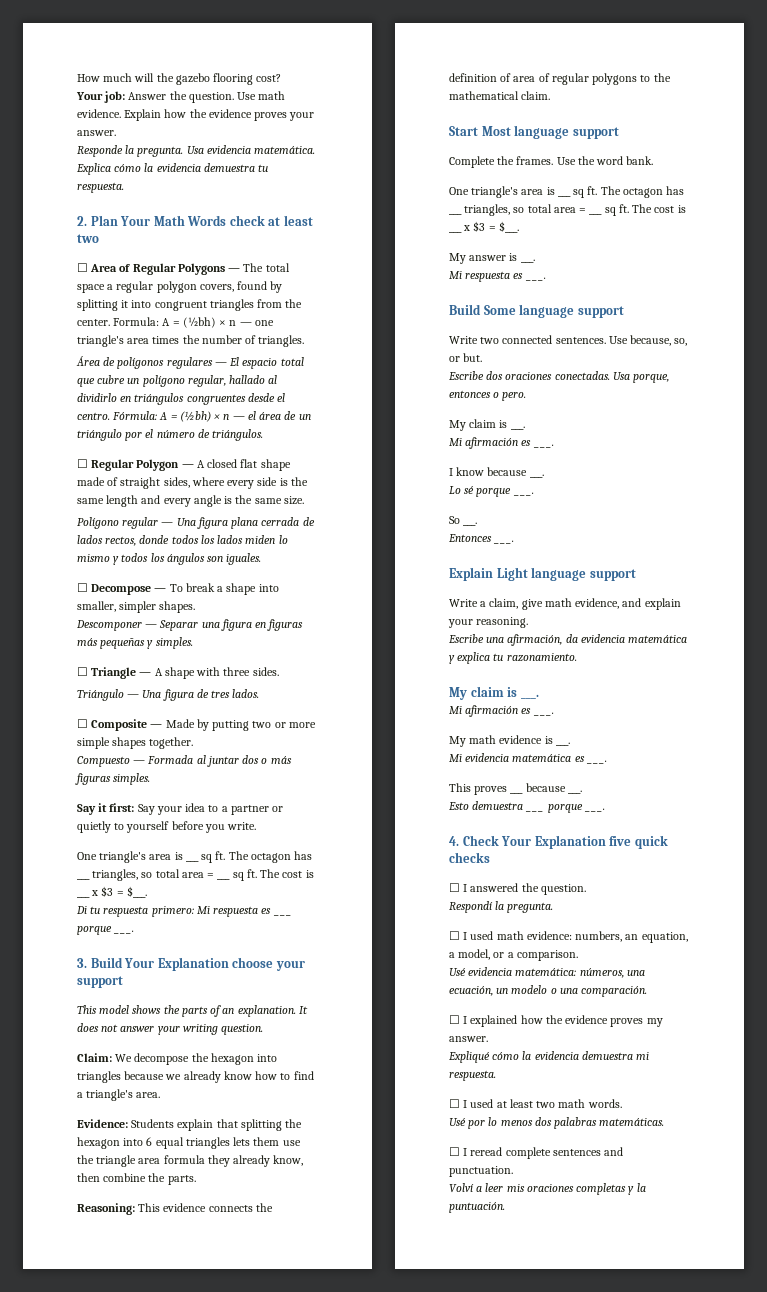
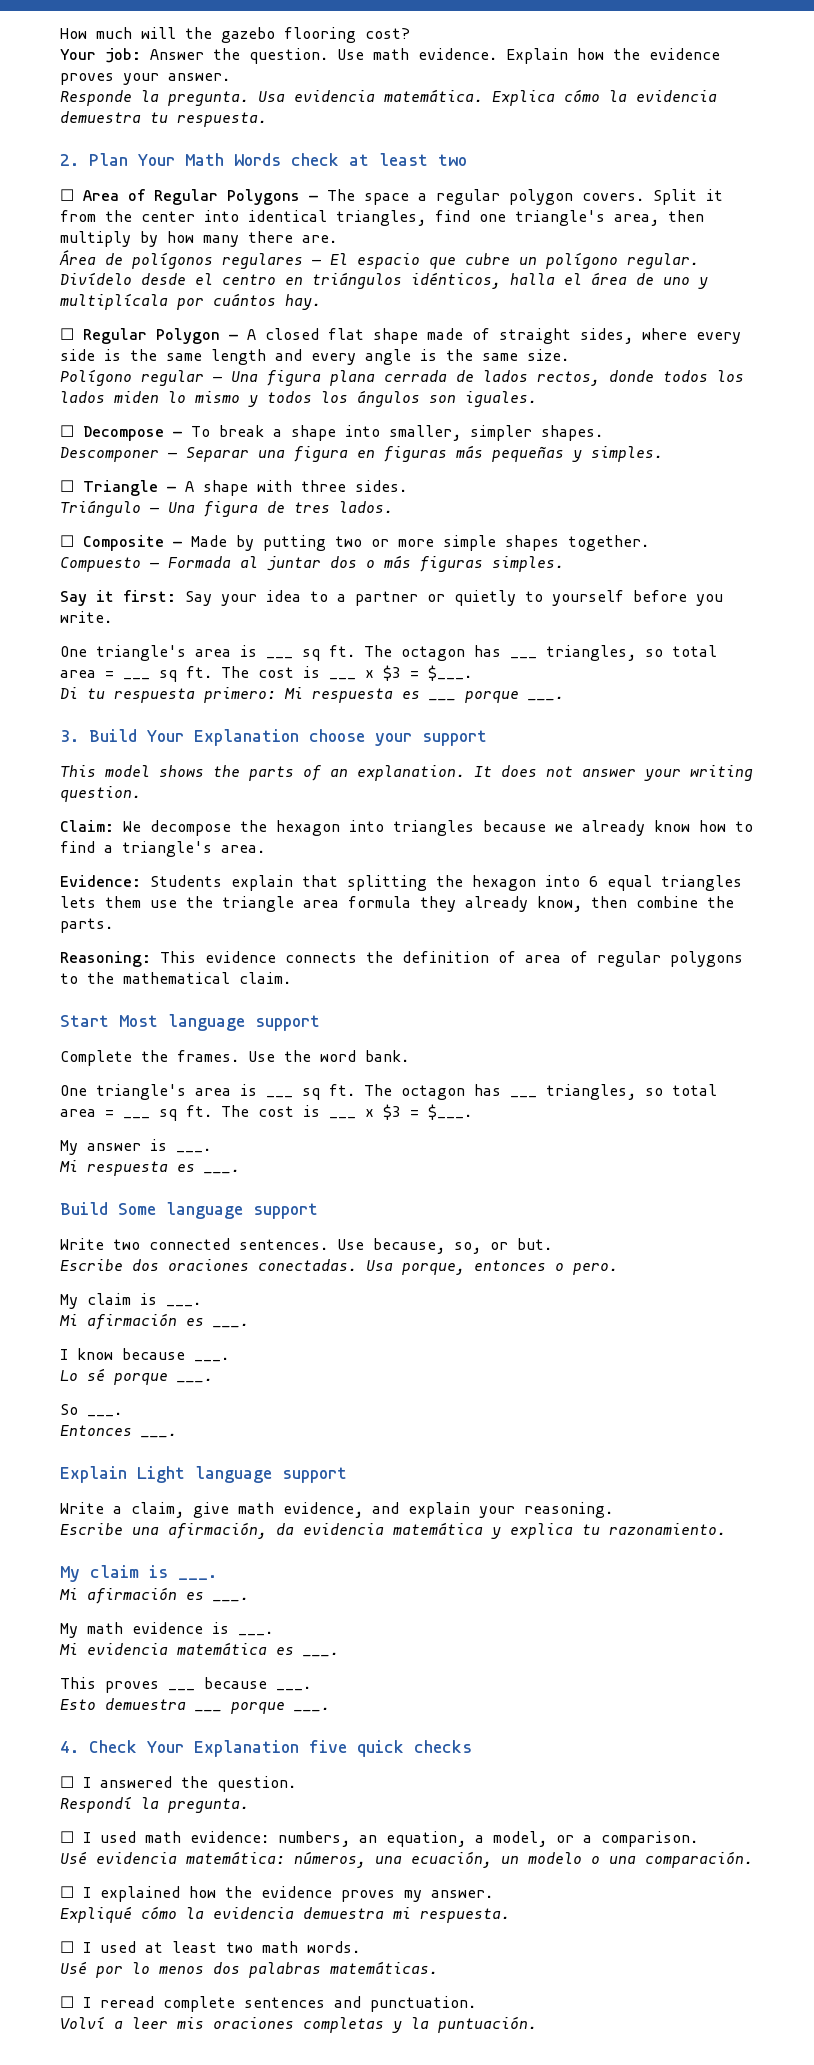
[265,263,290,272] total -> (355, 195) none
[199,281,283,293] [77,299,303,311] [77,317,274,328] [77,335,305,347] covers, found by splitting it into congruent triangles from the center. Formula: A = (½bh) × n — one triangle's area times the number of triangles. -> [582,189,723,205] [60,210,704,226] [60,231,337,247] covers. Split it from the center into identical triangles, find one triangle's area, then multiply by how many there are.
[280,357,304,366] total -> (420, 261) none
[187,375,278,387] [77,393,286,405] [77,411,311,422] [77,429,264,441] regular, hallado al dividirlo en triángulos congruentes desde el centro. Fórmula: A = (½bh) × n — el área de un triángulo por el número de triángulos. -> [627,253,699,269] [60,272,708,289] [60,293,321,310] regular. Divídelo desde el centro en triángulos idénticos, halla el área de uno y multiplícala por cuántos hay.

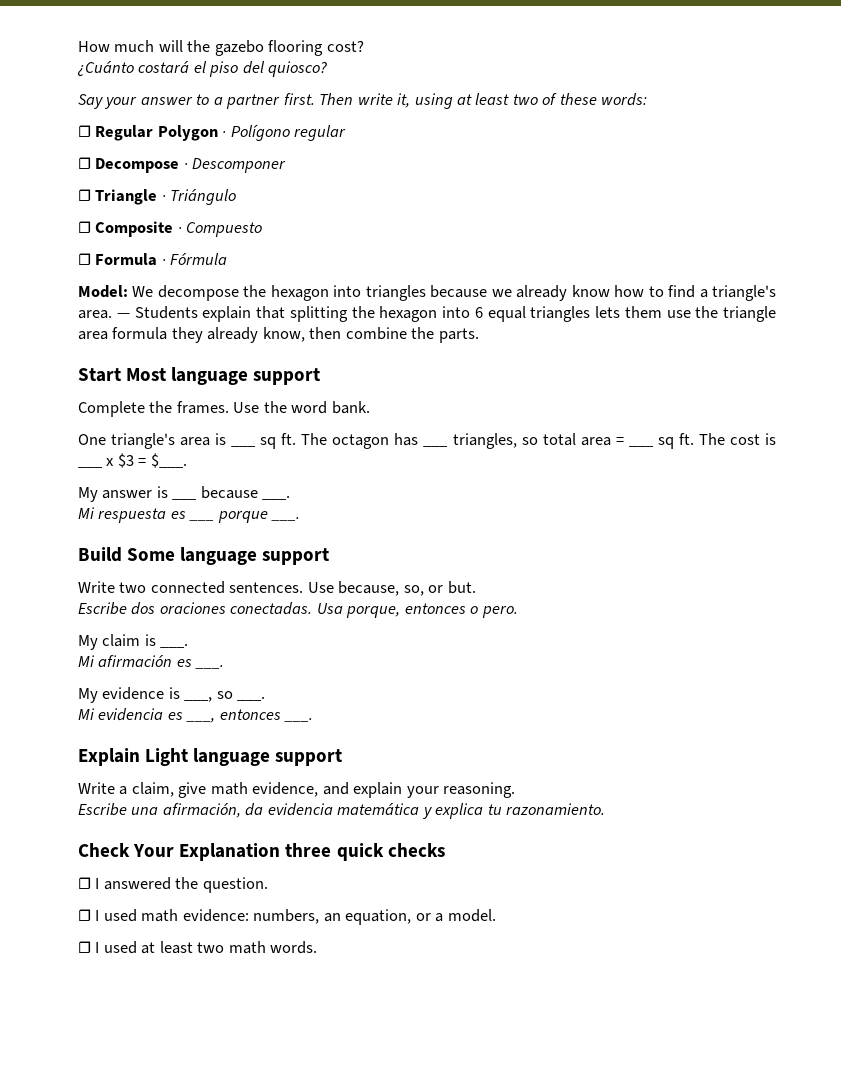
[60,48,720,64] [60,73,230,85] [60,89,717,106] [60,111,267,127] [60,153,467,166] [60,189,723,205] [60,210,704,226] [60,231,337,247] [59,250,699,269] [60,272,708,289] [60,293,321,310] [60,328,741,344] [60,349,569,365] [60,369,744,386] [60,390,537,407] [60,425,603,441] [60,445,663,462] [60,480,407,496] [60,500,393,517] [60,535,649,551] [60,555,564,572] [60,590,723,606] [60,611,112,623] [60,645,717,661] [60,665,472,682] [60,687,564,703] [60,729,487,746] [60,765,753,781] [60,786,141,802] [60,820,114,832] Your job: Answer the question. Use math evidence. Explain how the evidence proves your answer. // Responde la pregunta. Usa evidencia matemática. Explica cómo la evidencia demuestra tu respuesta. // 2. Plan Your Math Words check at least two // ☐ Area of Regular Polygons — The space a regular polygon covers. Split it from the center into identical triangles, find one triangle's area, then multiply by how many there are. // Área de polígonos regulares — El espacio que cubre un polígono regular. Divídelo desde el centro en triángulos idénticos, halla el área de uno y multiplícala por cuántos hay. // ☐ Regular Polygon — A closed flat shape made of straight sides, where every side is the same length and every angle is the same size. // Polígono regular — Una figura plana cerrada de lados rectos, donde todos los lados miden lo mismo y todos los ángulos son iguales. // ☐ Decompose — To break a shape into smaller, simpler shapes. // Descomponer — Separar una figura en figuras más pequeñas y simples. // ☐ Triangle — A shape with three sides. // Triángulo — Una figura de tres lados. // ☐ Composite — Made by putting two or more simple shapes together. // Compuesto — Formada al juntar dos o más figuras simples. // Say it first: Say your idea to a partner or quietly to yourself before you write. // One triangle's area is ___ sq ft. The octagon has ___ triangles, so total area = ___ sq ft. The cost is ___ x $3 = $___. // Di tu respuesta primero: Mi respuesta es ___ porque ___. // 3. Build Your Explanation choose your support // This model shows the parts of an explanation. It does not answer your writing question. // Claim: -> [77,61,328,77] [78,93,648,109] [78,124,347,141] [78,157,287,173] [78,189,237,205] [78,221,263,237] [78,253,228,266] [78,285,128,298] ¿Cuánto costará el piso del quiosco? // Say your answer to a partner first. Then write it, using at least two of these words: // ☐ Regular Polygon · Polígono regular // ☐ Decompose · Descomponer // ☐ Triangle · Triángulo // ☐ Composite · Compuesto // ☐ Formula · Fórmula // Model:
[60,875,141,887] // Evidence: -> [116,313,130,318] —
[60,951,743,967] [60,972,291,984] // Reasoning: This evidence connects the definition of area of regular polygons to the mathematical claim. -> (479, 335) none
(167, 1145) none -> [172,486,258,500] ___ because
(195, 1168) none -> [189,511,268,523] ___ porque
[60,1348,229,1362] [60,1368,213,1385] [60,1404,122,1417] [60,1425,132,1436] I know because ___. // Lo sé porque ___. // So ___. // Entonces -> [78,687,266,703] [78,708,281,723] My evidence is ___, so ___. // Mi evidencia es ___, entonces
[60,1565,217,1582] [59,1587,249,1604] [60,1622,273,1638] [59,1642,339,1657] [60,1677,311,1693] [60,1698,330,1714] [60,1741,79,1753] My claim is ___. // Mi afirmación es ___. // My math evidence is ___. // Mi evidencia matemática es ___. // This proves ___ because ___. // Esto demuestra ___ porque ___. // 4. -> (606, 809) none
[309,1740,347,1753] five -> [285,843,332,857] three
[60,1796,249,1813] // Respondí la pregunta. -> (268, 885) none
[475,1831,698,1847] [60,1851,753,1868] [60,1886,493,1902] [60,1906,510,1923] a model, or a comparison. // Usé evidencia matemática: números, una ecuación, un modelo o una comparación. // ☐ I explained how the evidence proves my answer. // Expliqué cómo la evidencia demuestra mi respuesta. -> [415,909,496,922] or a model.
[60,1961,438,1978] [60,1996,476,2012] [60,2016,537,2033] // Usé por lo menos dos palabras matemáticas. // ☐ I reread complete sentences and punctuation. // Volví a leer mis oraciones completas y la puntuación. -> (318, 947) none

